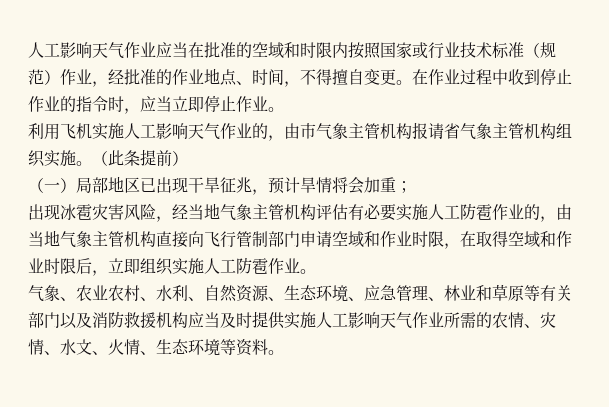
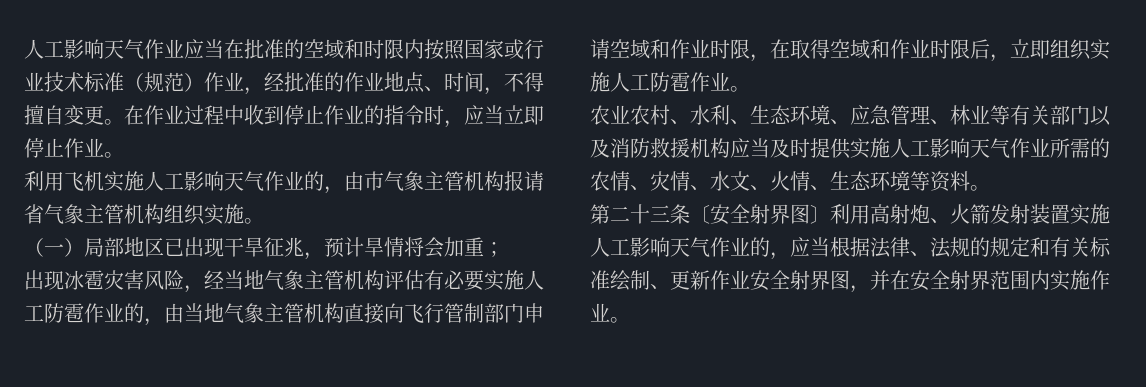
[92,149,188,166] （此条提前） -> (264, 221) none
[28,285,76,302] 气象、 -> (750, 89) none
[204,285,284,302] 自然资源、 -> (750, 121) none
[476,284,524,301] 和草原 -> (990, 114) none
(284, 352) none -> [590,204,1110,225] [590,237,1111,260] [590,270,1110,293] [590,303,630,323] // 第二十三条〔安全射界图〕利用高射炮、火箭发射装置实施人工影响天气作业的，应当根据法律、法规的规定和有关标准绘制、更新作业安全射界图，并在安全射界范围内实施作业。

